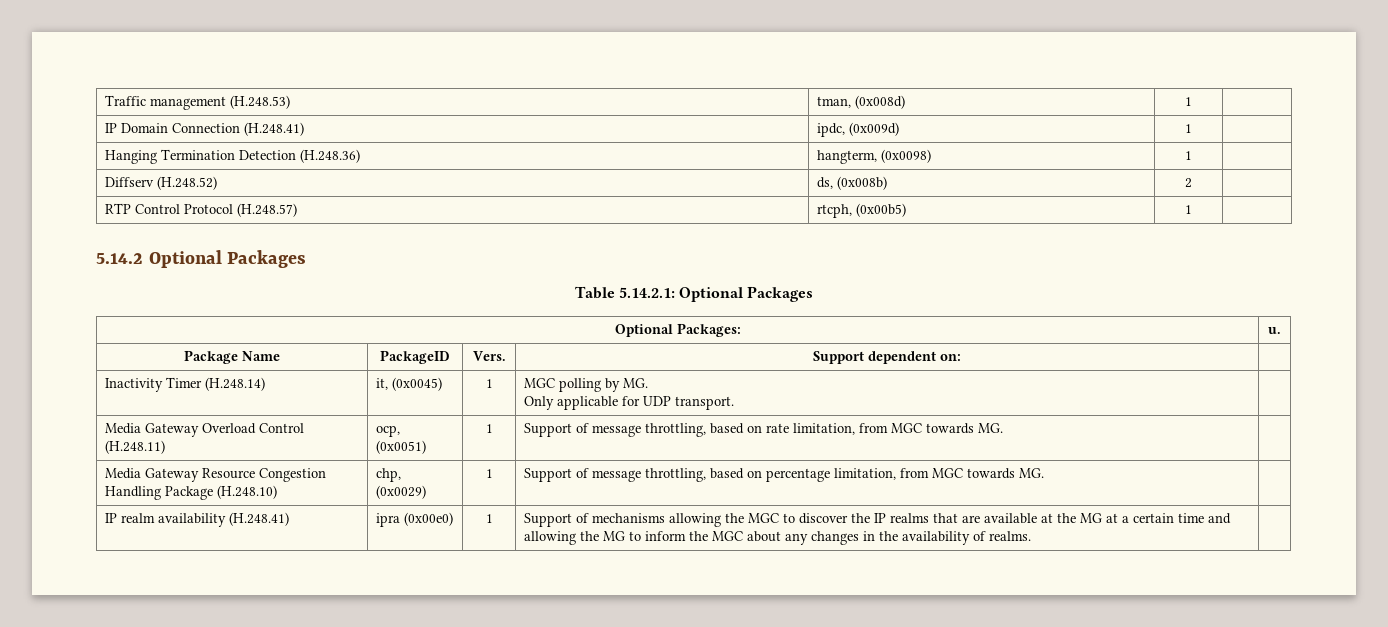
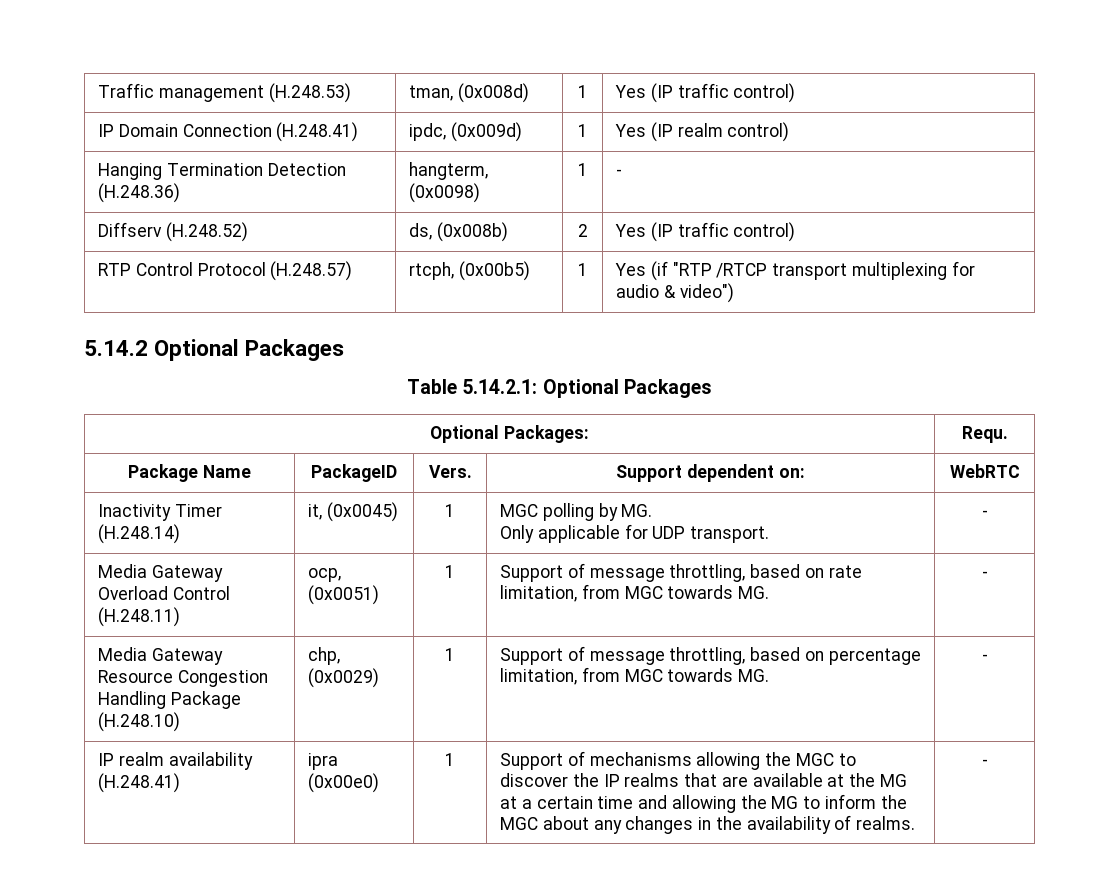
(1192, 101) none -> [615,83,796,103] Yes (IP traffic control)
(1192, 128) none -> [615,122,790,142] Yes (IP realm control)
(1192, 155) none -> [616,169,623,176] -
(1192, 183) none -> [615,222,796,242] Yes (IP traffic control)
(1192, 209) none -> [615,261,975,281] [616,283,734,303] Yes (if "RTP /RTCP transport multiplexing for audio & video")
[1268,327,1281,334] u. -> [961,426,1008,443] Requ.
(961, 357) none -> [949,464,1020,478] WebRTC
(735, 403) none -> [981,510,988,517] -
(1004, 428) none -> [981,571,988,578] -
(1045, 473) none -> [981,654,988,661] -
(1032, 536) none -> [981,759,988,766] -

